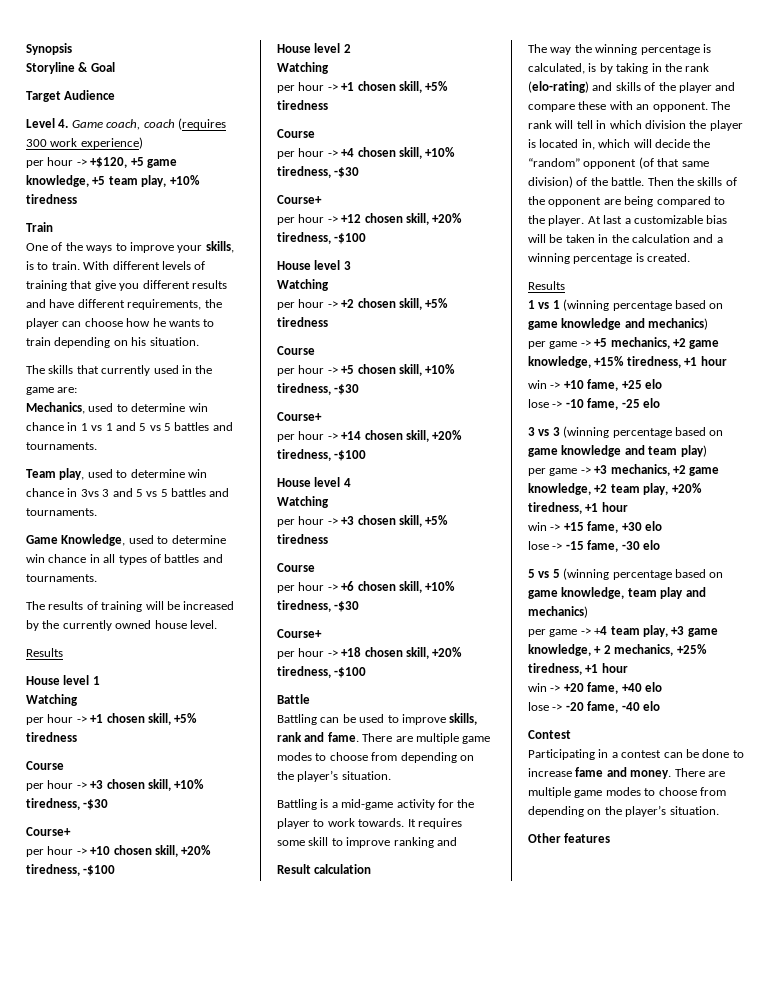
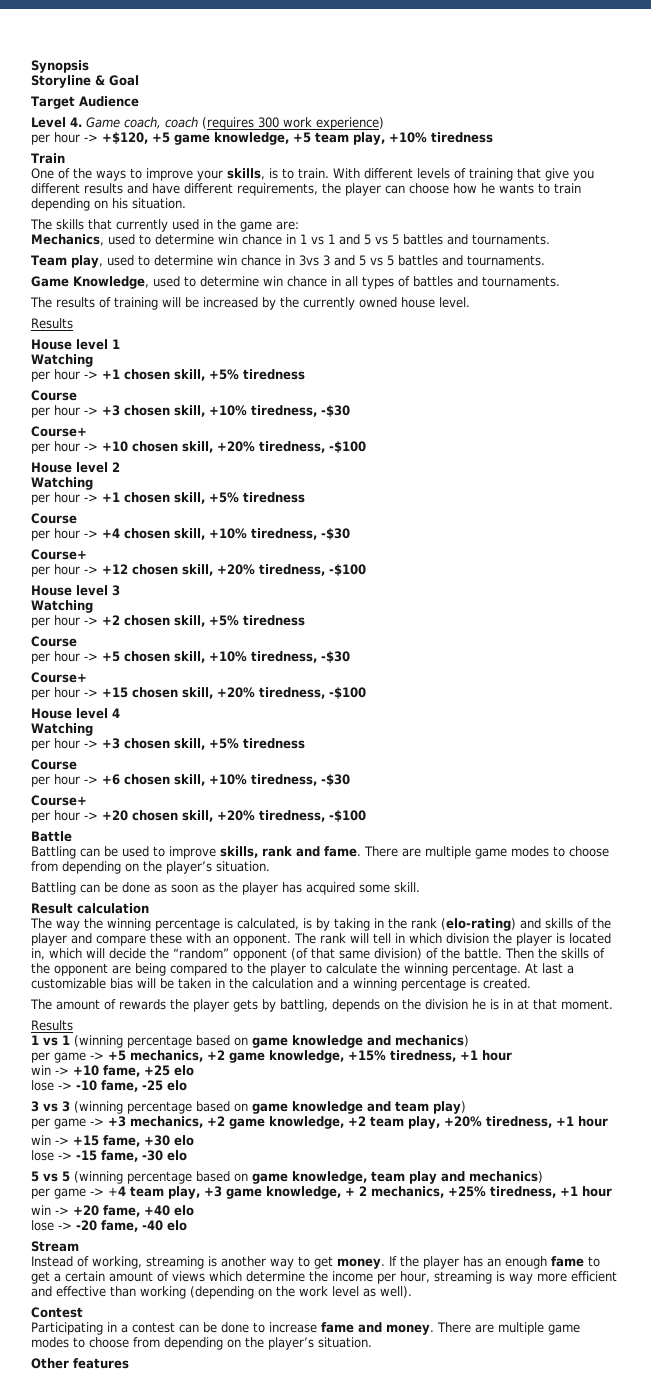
[341,431,362,440] +14 -> [102,687,128,698] +15
[341,647,362,657] +18 -> [102,810,128,821] +20
[320,799,475,810] [277,818,462,829] [277,837,457,848] is a mid-game activity for the player to work towards. It requires some skill to improve ranking and -> [80,882,420,895] can be done as soon as the player has acquired some skill.
[548,215,585,226] player. -> [270,963,521,976] player to calculate the winning percentage.
(691, 257) none -> [30,999,613,1012] // The amount of rewards the player gets by battling, depends on the division he is in at that moment.
(660, 706) none -> [31,1241,79,1252] [31,1256,600,1269] [31,1271,617,1284] [31,1286,412,1299] // Stream // Instead of working, streaming is another way to get money. If the player has an enough fame to get a certain amount of views which determine the income per hour, streaming is way more efficient and effective than working (depending on the work level as well).

